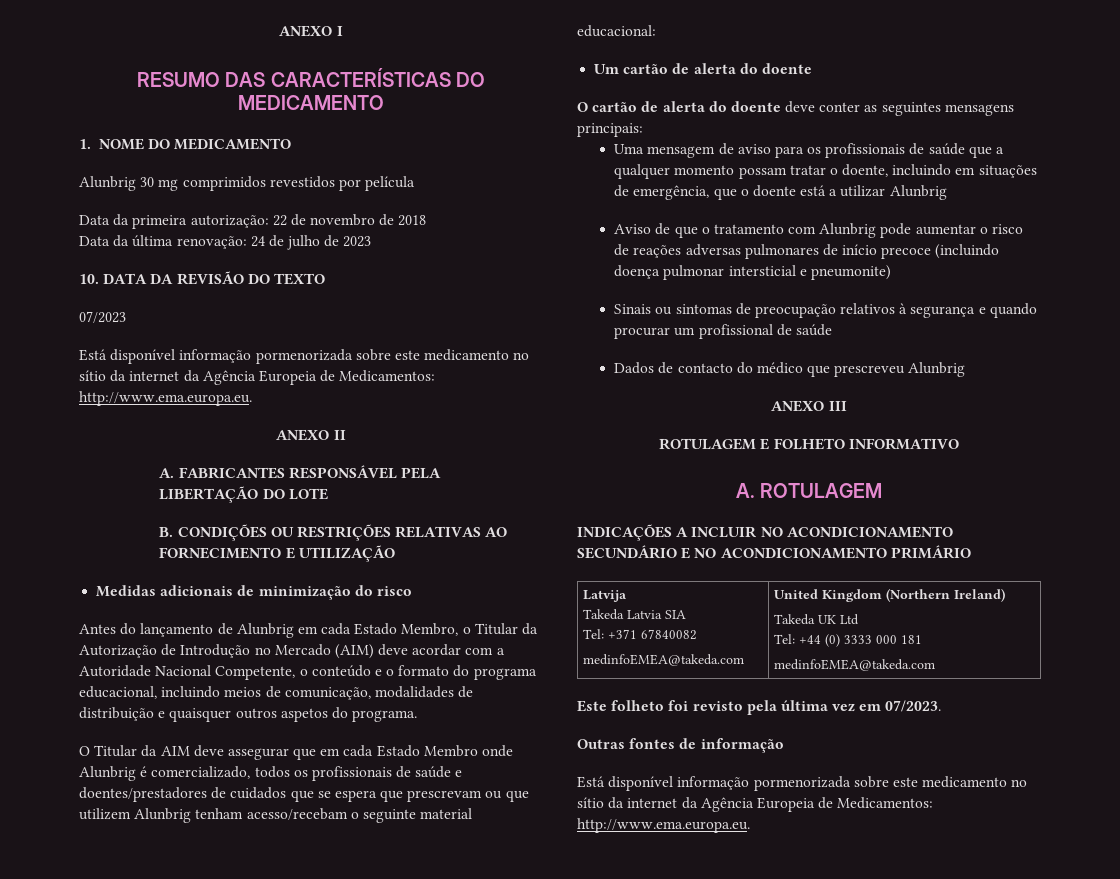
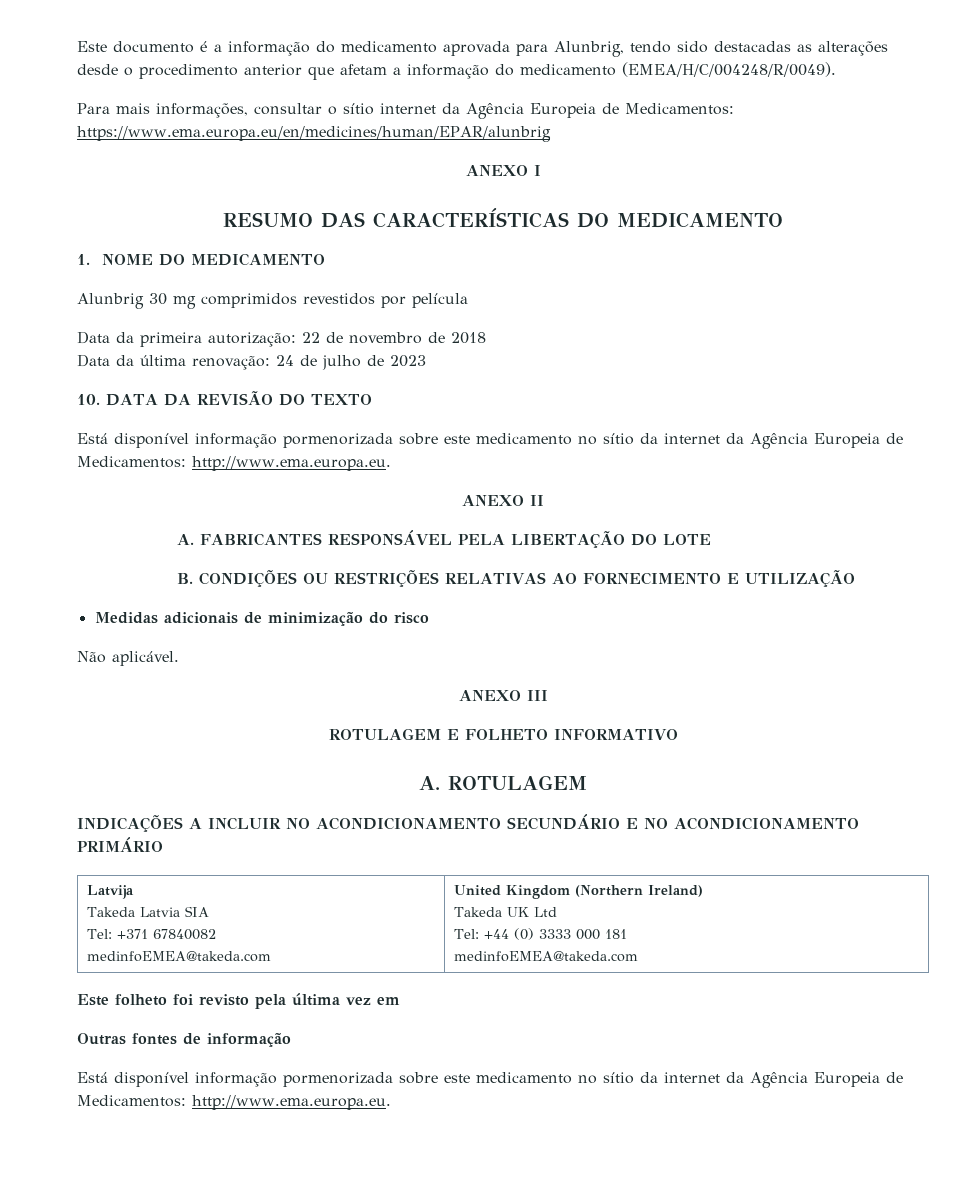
(279, 31) none -> [77,41,888,57] [77,62,836,80] [77,103,734,119] [77,126,551,142] Este documento é a informação do medicamento aprovada para Alunbrig, tendo sido destacadas as alterações desde o procedimento anterior que afetam a informação do medicamento (EMEA/H/C/004248/R/0049). // Para mais informações, consultar o sítio internet da Agência Europeia de Medicamentos: https://www.ema.europa.eu/en/medicines/human/EPAR/alunbrig //
[79,311,126,323] // 07/2023 -> (372, 399) none
[79,623,539,638] [79,644,505,659] [79,665,537,680] [79,686,474,700] [79,707,418,722] [79,745,514,760] [79,766,463,781] [79,787,529,802] [79,808,473,823] [577,25,656,37] [594,63,812,74] [577,101,1014,116] [577,123,643,137] [614,143,1004,158] [614,164,1037,179] [614,185,947,200] [614,223,1023,238] [614,244,1000,259] [614,265,891,280] [614,303,1037,318] [614,324,832,339] [614,362,966,377] Antes do lançamento de Alunbrig em cada Estado Membro, o Titular da Autorização de Introdução no Mercado (AIM) deve acordar com a Autoridade Nacional Competente, o conteúdo e o formato do programa educacional, incluindo meios de comunicação, modalidades de distribuição e quaisquer outros aspetos do programa. // O Titular da AIM deve assegurar que em cada Estado Membro onde Alunbrig é comercializado, todos os profissionais de saúde e doentes/prestadores de cuidados que se espera que prescrevam ou que utilizem Alunbrig tenham acesso/recebam o seguinte material educacional: // Um cartão de alerta do doente // O cartão de alerta do doente deve conter as seguintes mensagens principais: // Uma mensagem de aviso para os profissionais de saúde que a qualquer momento possam tratar o doente, incluindo em situações de emergência, que o doente está a utilizar Alunbrig // Aviso de que o tratamento com Alunbrig pode aumentar o risco de reações adversas pulmonares de início precoce (incluindo doença pulmonar intersticial e pneumonite) // Sinais ou sintomas de preocupação relativos à segurança e quando procurar um profissional de saúde // Dados de contacto do médico que prescreveu Alunbrig -> [77,651,179,666] Não aplicável.
[885,700,942,712] 07/2023. -> (400, 1001) none

